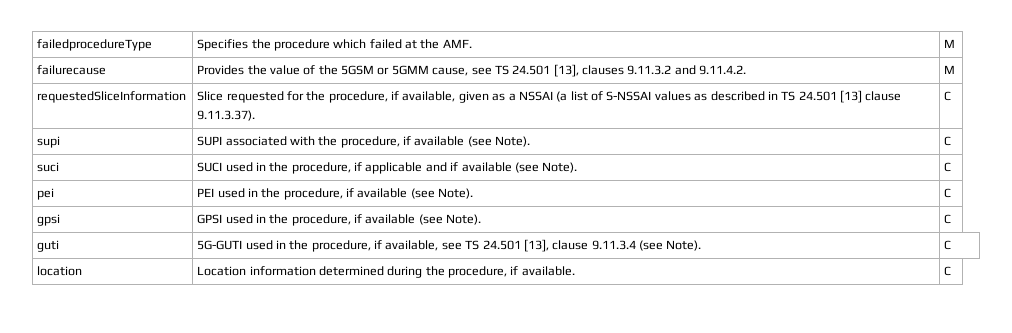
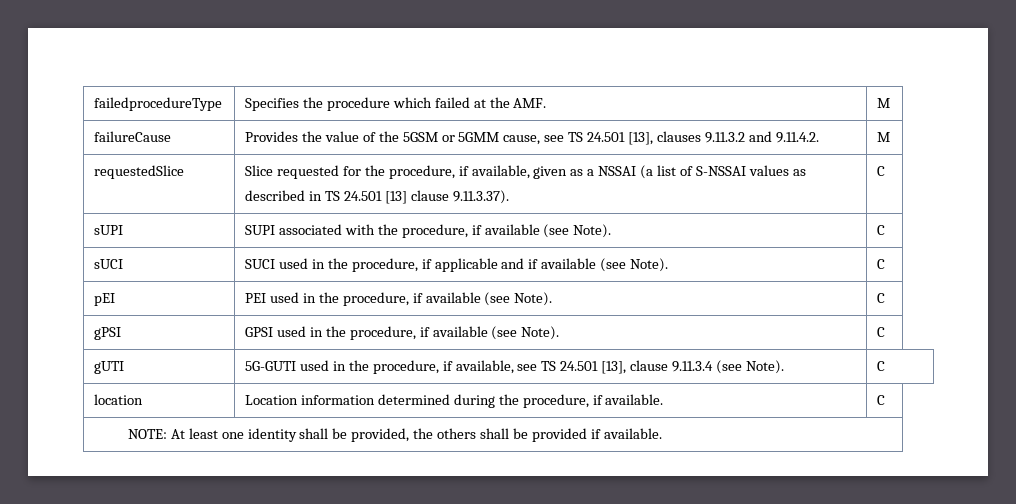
[37,65,107,75] failurecause -> [94,131,172,142] failureCause
[37,91,187,103] requestedSliceInformation -> [94,165,185,179] requestedSlice
[37,136,61,148] supi -> [94,225,124,235] sUPI
[37,162,60,172] suci -> [94,259,124,269] sUCI
[37,188,55,200] pei -> [94,293,116,306] pEI
[37,214,61,226] gpsi -> [94,327,122,340] gPSI
[37,240,60,252] guti -> [94,361,125,374] gUTI
(952, 271) none -> [127,428,662,442] // NOTE: At least one identity shall be provided, the others shall be provided if available.

